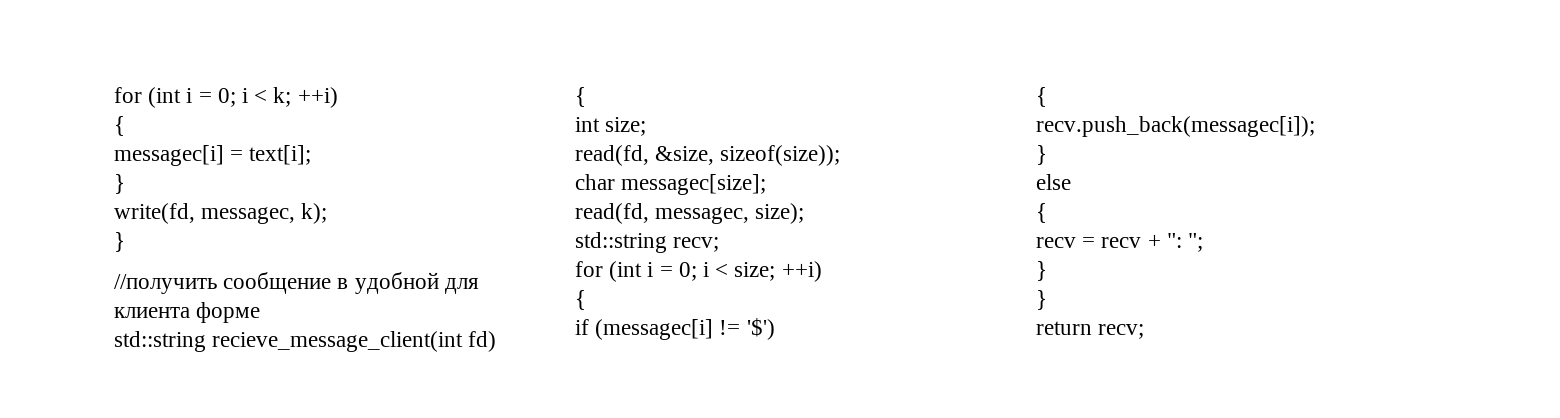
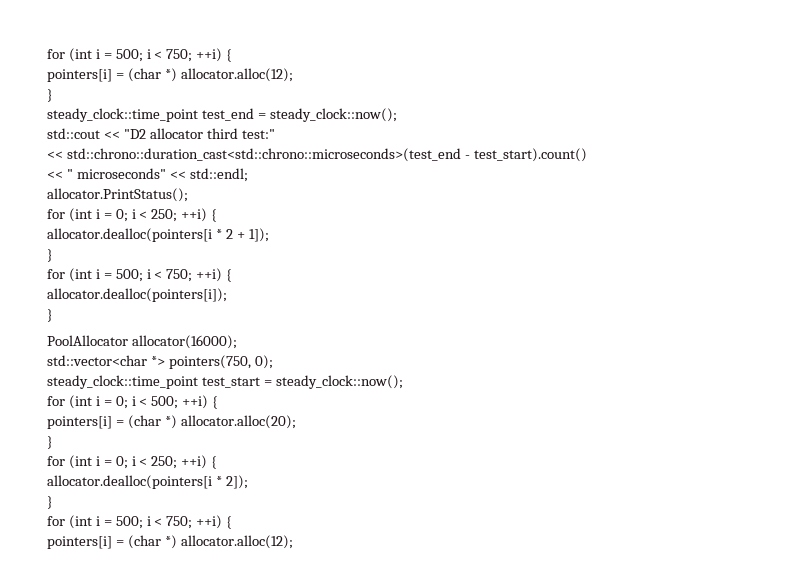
[114,87,338,108] [114,116,125,136] [114,145,312,166] [114,174,125,194] [114,203,328,224] [114,232,125,252] [114,272,479,294] [114,302,261,323] [114,331,497,352] [575,87,586,107] [575,117,647,136] [575,145,841,166] [575,174,767,195] [575,203,805,224] [575,232,720,253] [575,261,822,282] [575,290,586,310] [575,318,775,340] [1036,87,1047,107] [1036,116,1315,137] [1036,145,1047,165] [1036,174,1071,190] [1036,203,1047,223] [1036,233,1204,252] [1036,261,1047,281] [1036,290,1047,310] [1036,321,1145,339] for (int i = 0; i < k; ++i) // { // messagec[i] = text[i]; // } // write(fd, messagec, k); // } // //получить сообщение в удобной для клиента форме // std::string recieve_message_client(int fd) // { // int size; // read(fd, &size, sizeof(size)); // char messagec[size]; // read(fd, messagec, size); // std::string recv; // for (int i = 0; i < size; ++i) // { // if (messagec[i] != '$') // { // recv.push_back(messagec[i]); // } // else // { // recv = recv + ": "; // } // } // return recv; -> [47,48,233,62] [47,68,293,82] [47,89,53,102] [47,108,397,122] [47,128,275,139] [47,148,587,162] [47,168,248,182] [47,188,188,202] [47,208,218,222] [47,228,269,242] [47,249,53,262] [47,268,233,282] [47,288,227,302] [47,309,53,322] [47,335,237,349] [47,355,273,369] [47,375,403,389] [47,395,219,409] [47,415,296,429] [47,436,53,449] [47,455,218,469] [47,475,248,489] [47,496,53,509] [47,515,233,529] [47,535,293,549] for (int i = 500; i < 750; ++i) { // pointers[i] = (char *) allocator.alloc(12); // } // steady_clock::time_point test_end = steady_clock::now(); // std::cout << "D2 allocator third test:" // << std::chrono::duration_cast<std::chrono::microseconds>(test_end - test_start).count() // << " microseconds" << std::endl; // allocator.PrintStatus(); // for (int i = 0; i < 250; ++i) { // allocator.dealloc(pointers[i * 2 + 1]); // } // for (int i = 500; i < 750; ++i) { // allocator.dealloc(pointers[i]); // } // PoolAllocator allocator(16000); // std::vector<char *> pointers(750, 0); // steady_clock::time_point test_start = steady_clock::now(); // for (int i = 0; i < 500; ++i) { // pointers[i] = (char *) allocator.alloc(20); // } // for (int i = 0; i < 250; ++i) { // allocator.dealloc(pointers[i * 2]); // } // for (int i = 500; i < 750; ++i) { // pointers[i] = (char *) allocator.alloc(12);

